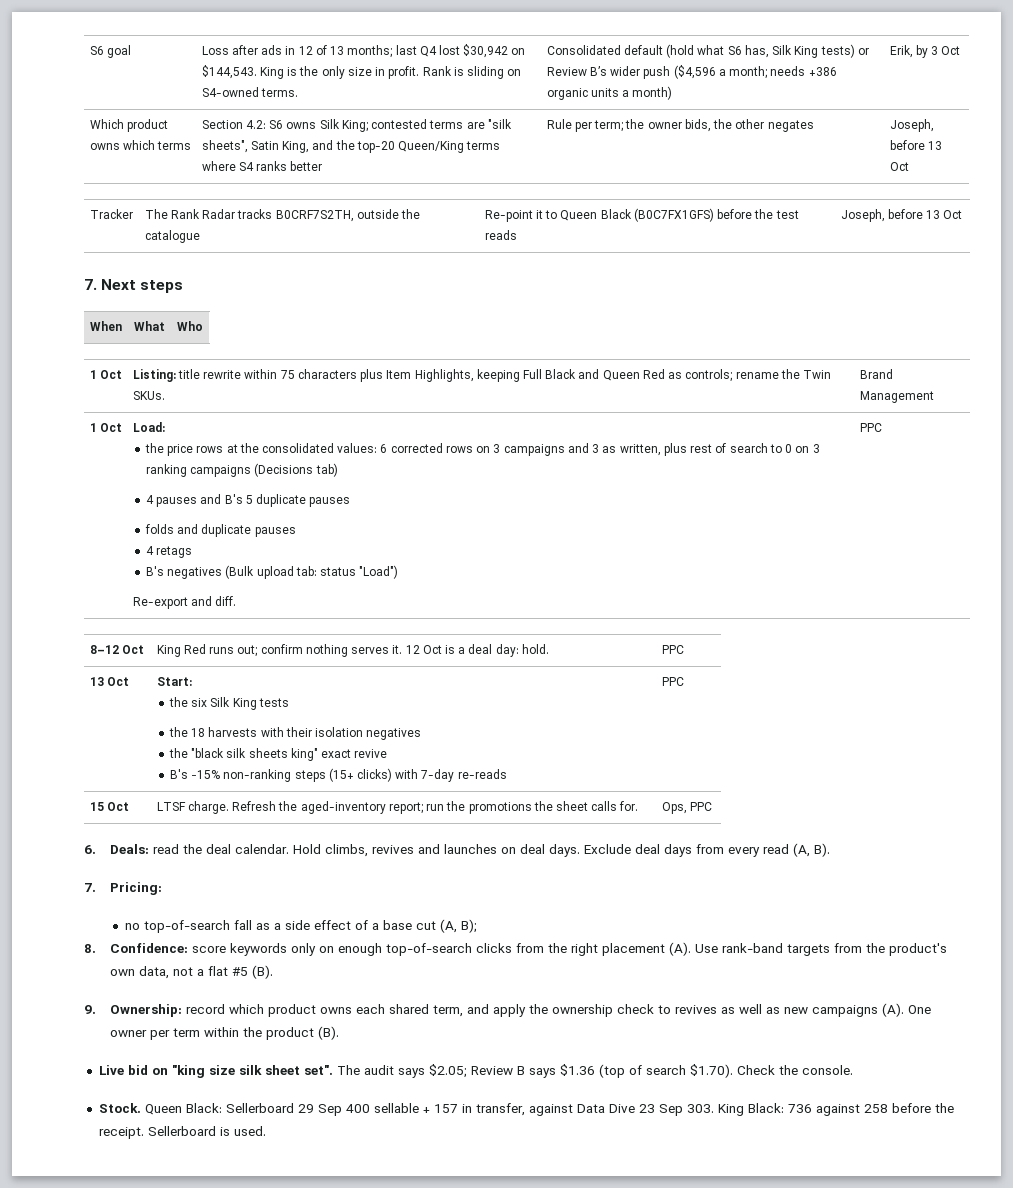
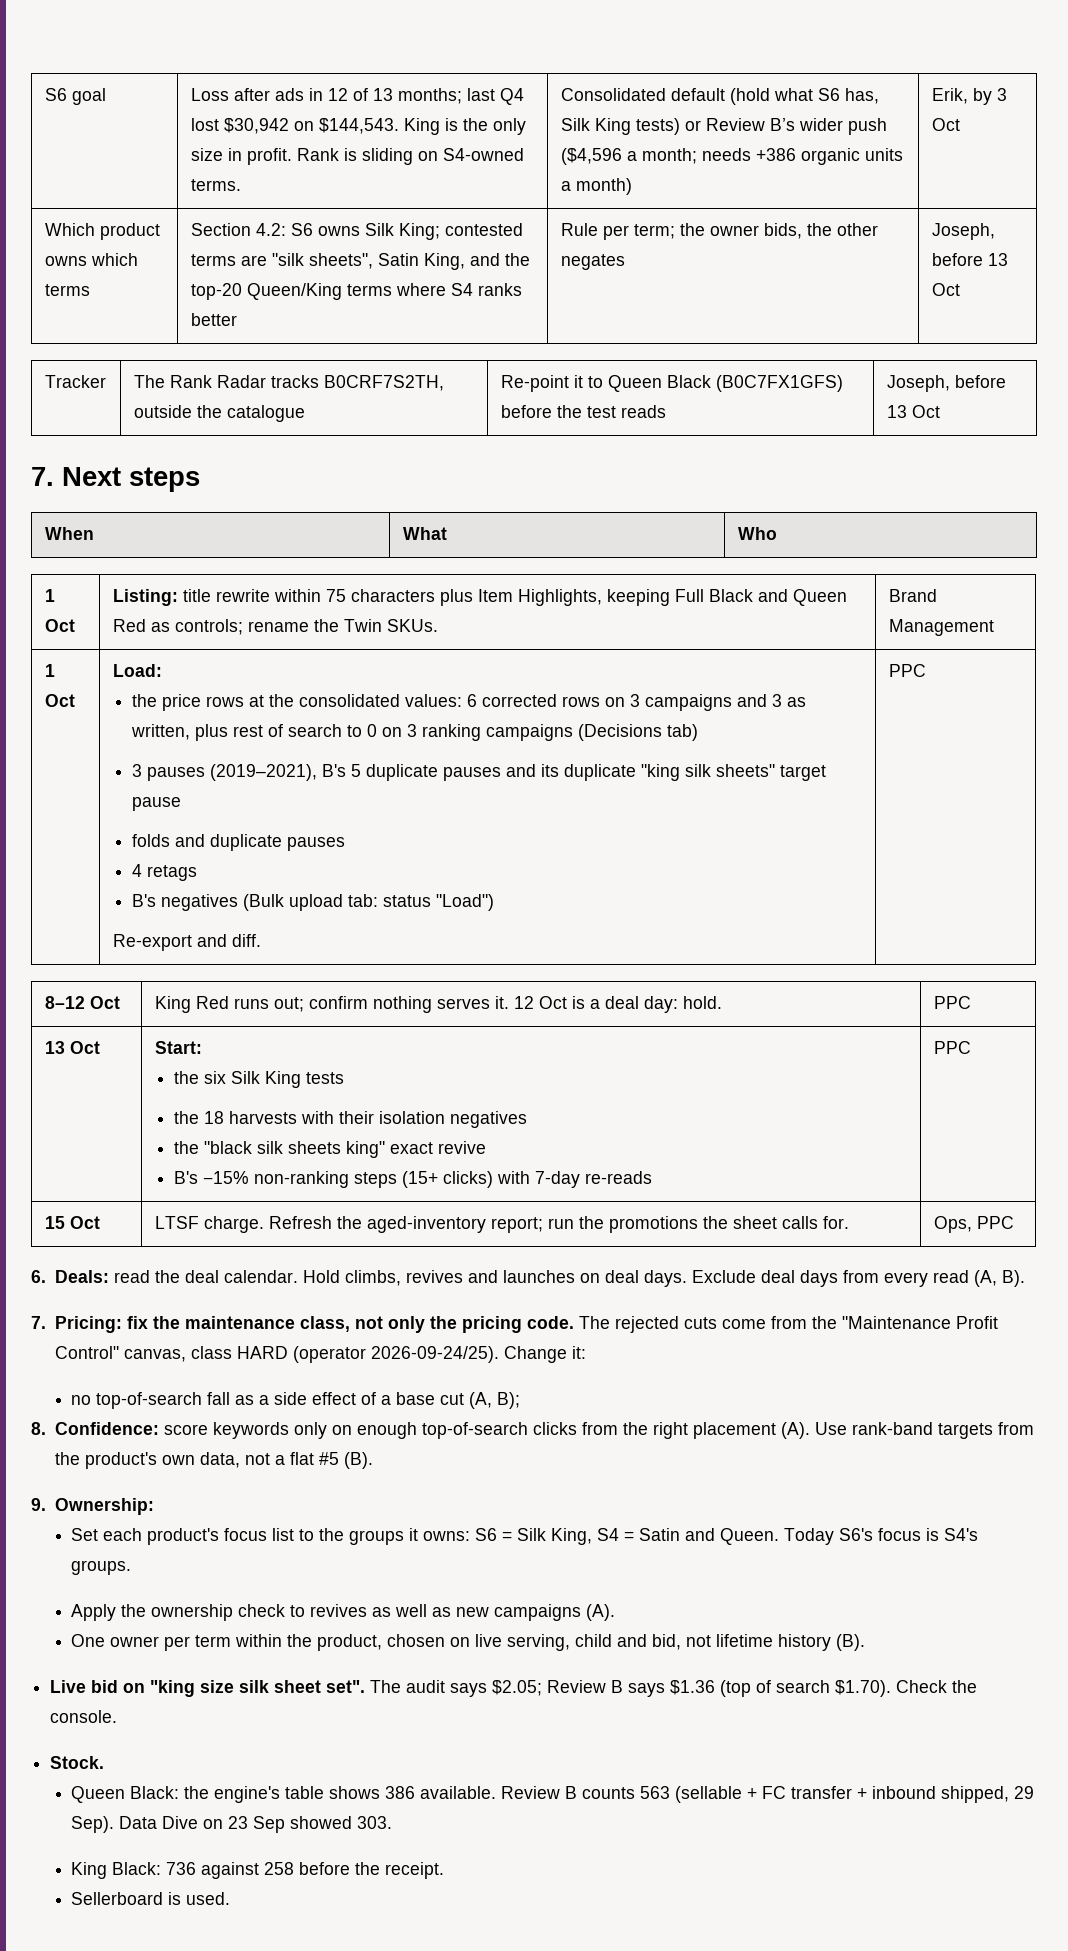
[145,494,222,507] 4 pauses and -> [131,764,317,781] 3 pauses (2019–2021),
(351, 502) none -> [505,764,826,781] [131,797,181,811] and its duplicate "king silk sheets" target pause
(163, 888) none -> [126,1316,998,1333] [54,1346,586,1363] fix the maintenance class, not only the pricing code. The rejected cuts come from the "Maintenance Profit Control" canvas, class HARD (operator 2026-09-24/25). Change it:
[186,1004,527,1017] record which product owns each shared term, and apply -> [71,1528,979,1545] [71,1560,132,1575] [71,1604,117,1621] // Set each product's focus list to the groups it owns: S6 = Silk King, S4 = Satin and Queen. Today S6's focus is S4's groups. // Apply
(905, 1010) none -> (616, 1612) //
[266,1027,315,1040] product -> [317,1634,832,1651] product, chosen on live serving, child and bid, not lifetime history
(141, 1108) none -> (105, 1762) //
[225,1103,573,1116] Sellerboard 29 Sep 400 sellable + 157 in transfer, against -> [184,1786,1035,1803] [71,1816,115,1833] the engine's table shows 386 available. Review B counts 563 (sellable + FC transfer + inbound shipped, 29 Sep).
(635, 1108) none -> [203,1819,224,1829] on
(683, 1110) none -> [290,1816,353,1829] showed
(714, 1108) none -> (393, 1822) //
(144, 1133) none -> (445, 1870) //

